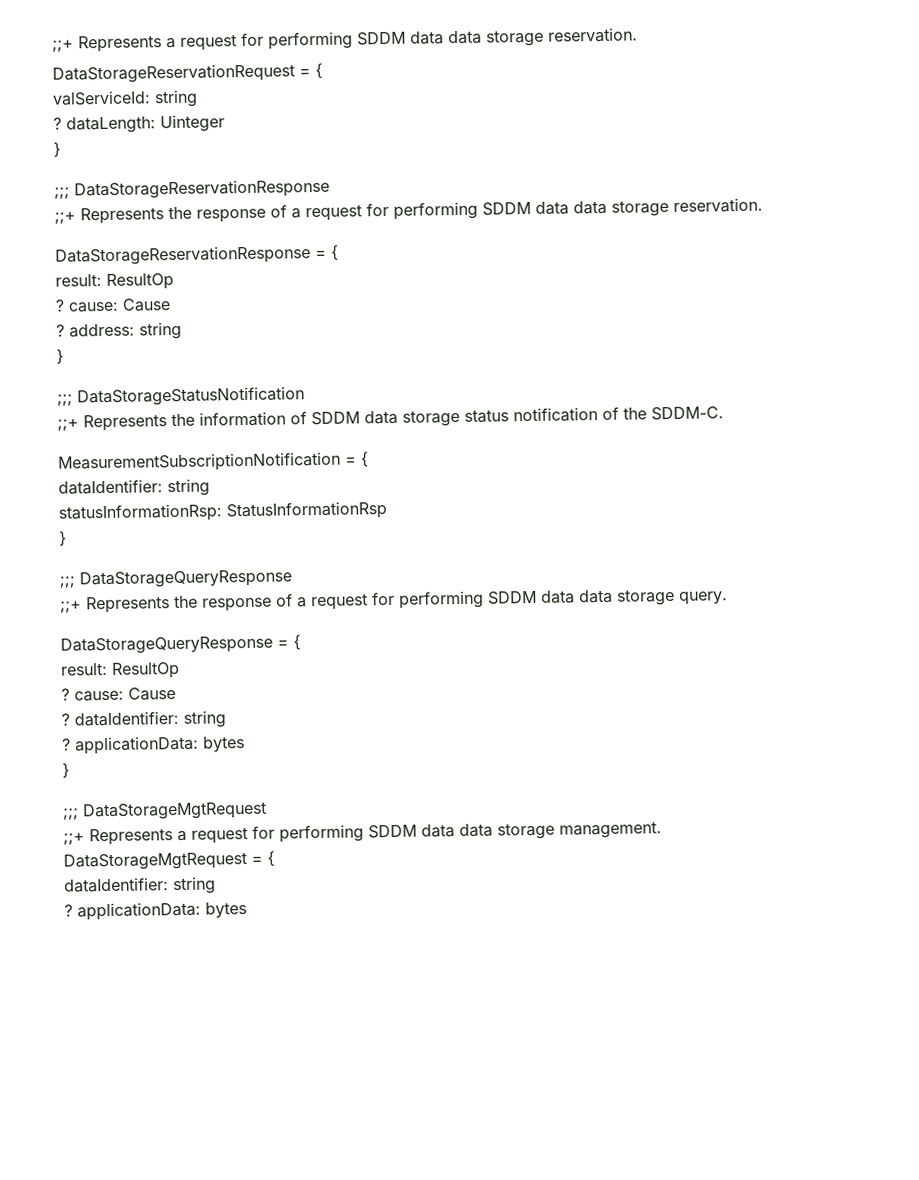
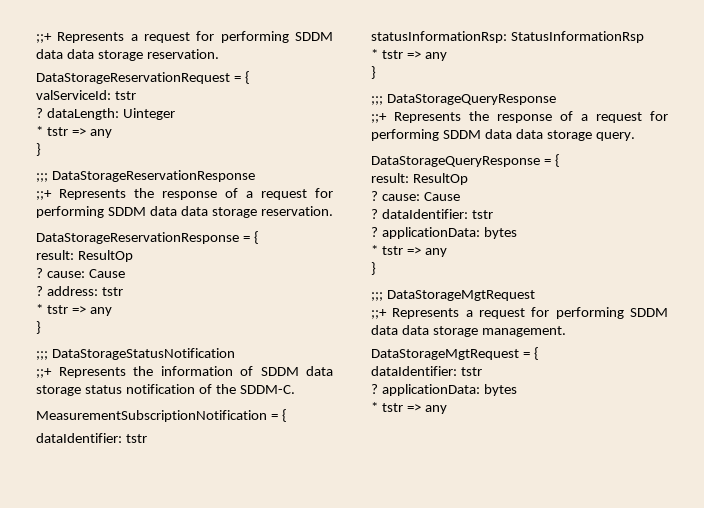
[154,89,198,108] string -> [114,91,136,100] tstr
(225, 123) none -> [36,126,112,138] // * tstr => any
[139,321,182,340] string -> [101,287,123,296] [36,304,112,316] tstr // * tstr => any
[167,478,210,497] string -> [125,434,147,443] tstr
(387, 511) none -> [371,49,447,61] // * tstr => any
[183,710,226,728] [62,735,245,755] string // ? applicationData: bytes -> [471,210,493,219] [371,227,517,239] [371,245,447,257] tstr // ? applicationData: bytes // * tstr => any
[173,876,216,895] [64,901,247,921] string // ? applicationData: bytes -> [460,367,482,376] [371,384,517,396] [371,402,447,414] tstr // ? applicationData: bytes // * tstr => any

